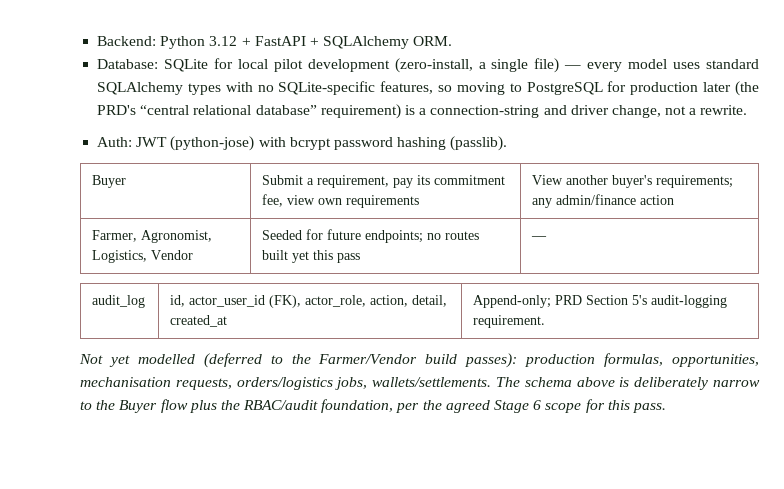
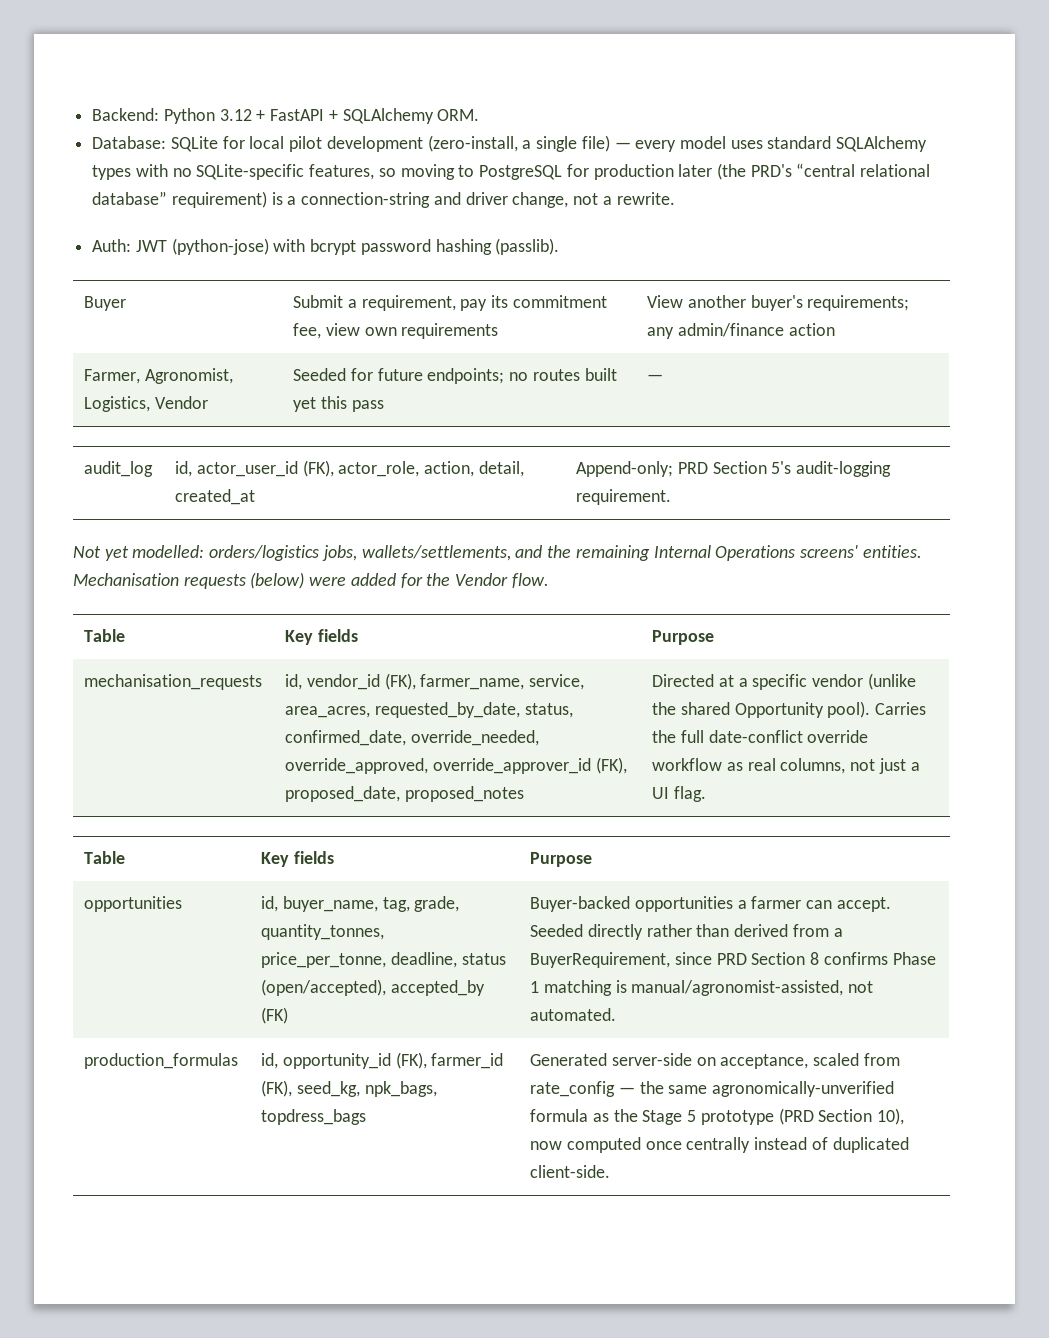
[137,353,759,368] [80,377,760,390] [80,399,666,413] modelled (deferred to the Farmer/Vendor build passes): production formulas, opportunities, mechanisation requests, orders/logistics jobs, wallets/settlements. The schema above is deliberately narrow to the Buyer flow plus the RBAC/audit foundation, per the agreed Stage 6 scope for this pass. -> [132,545,922,561] [73,572,549,589] [84,629,126,642] [285,629,358,645] [652,630,715,645] [84,674,263,690] [285,673,585,690] [285,702,573,718] [285,730,539,746] [285,757,627,774] [285,786,524,802] [652,673,916,690] [652,701,927,718] [652,730,869,743] [652,758,920,774] [652,786,706,802] [84,851,126,864] [261,851,334,867] [530,852,593,867] [84,896,183,912] [261,896,460,912] [261,924,385,940] [261,952,506,968] [261,979,485,996] [261,1007,289,1024] [530,896,891,912] [530,924,843,940] [530,952,936,968] [530,980,874,996] [530,1008,617,1021] [84,1053,239,1069] [261,1052,504,1069] [261,1080,437,1097] [261,1109,367,1125] [530,1053,900,1069] [530,1081,895,1097] [530,1108,905,1125] [530,1137,909,1153] [530,1165,611,1178] modelled: orders/logistics jobs, wallets/settlements, and the remaining Internal Operations screens' entities. Mechanisation requests (below) were added for the Vendor flow. // Table | Key fields | Purpose // mechanisation_requests | id, vendor_id (FK), farmer_name, service, area_acres, requested_by_date, status, confirmed_date, override_needed, override_approved, override_approver_id (FK), proposed_date, proposed_notes | Directed at a specific vendor (unlike the shared Opportunity pool). Carries the full date-conflict override workflow as real columns, not just a UI flag. // Table | Key fields | Purpose // opportunities | id, buyer_name, tag, grade, quantity_tonnes, price_per_tonne, deadline, status (open/accepted), accepted_by (FK) | Buyer-backed opportunities a farmer can accept. Seeded directly rather than derived from a BuyerRequirement, since PRD Section 8 confirms Phase 1 matching is manual/agronomist-assisted, not automated. // production_formulas | id, opportunity_id (FK), farmer_id (FK), seed_kg, npk_bags, topdress_bags | Generated server-side on acceptance, scaled from rate_config — the same agronomically-unverified formula as the Stage 5 prototype (PRD Section 10), now computed once centrally instead of duplicated client-side.

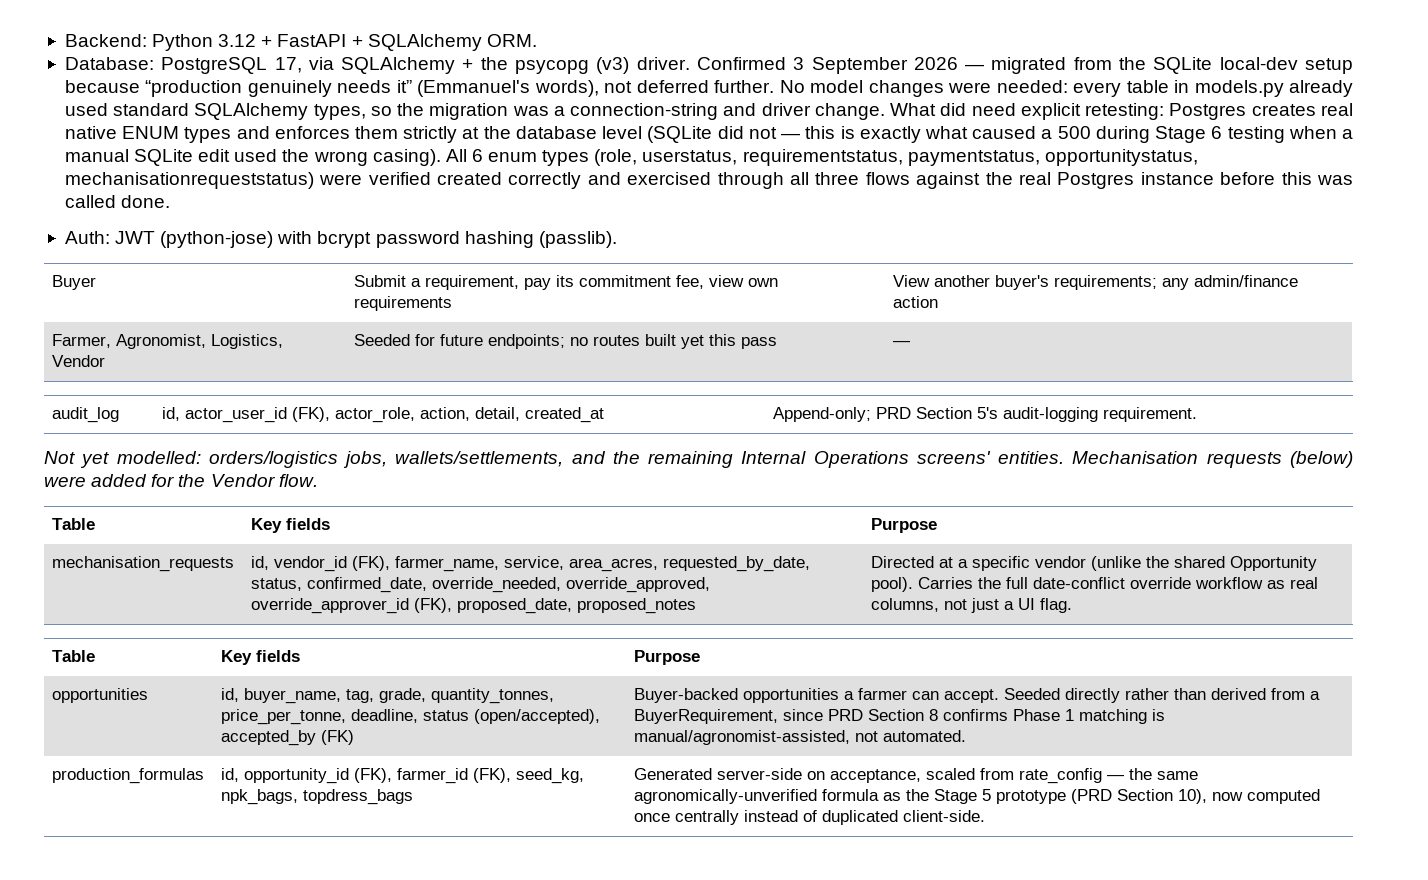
[170,135,928,152] [92,163,931,180] [92,191,675,208] SQLite for local pilot development (zero-install, a single file) — every model uses standard SQLAlchemy types with no SQLite-specific features, so moving to PostgreSQL for production later (the PRD's “central relational database” requirement) is a connection-string and driver change, not a rewrite. -> [161,57,1353,74] [64,80,1354,97] [64,103,1354,120] [64,126,1353,143] [64,149,1198,166] [64,172,1353,189] [64,195,171,208] PostgreSQL 17, via SQLAlchemy + the psycopg (v3) driver. Confirmed 3 September 2026 — migrated from the SQLite local-dev setup because “production genuinely needs it” (Emmanuel's words), not deferred further. No model changes were needed: every table in models.py already used standard SQLAlchemy types, so the migration was a connection-string and driver change. What did need explicit retesting: Postgres creates real native ENUM types and enforces them strictly at the database level (SQLite did not — this is exactly what caused a 500 during Stage 6 testing when a manual SQLite edit used the wrong casing). All 6 enum types (role, userstatus, requirementstatus, paymentstatus, opportunitystatus, mechanisationrequeststatus) were verified created correctly and exercised through all three flows against the real Postgres instance before this was called done.

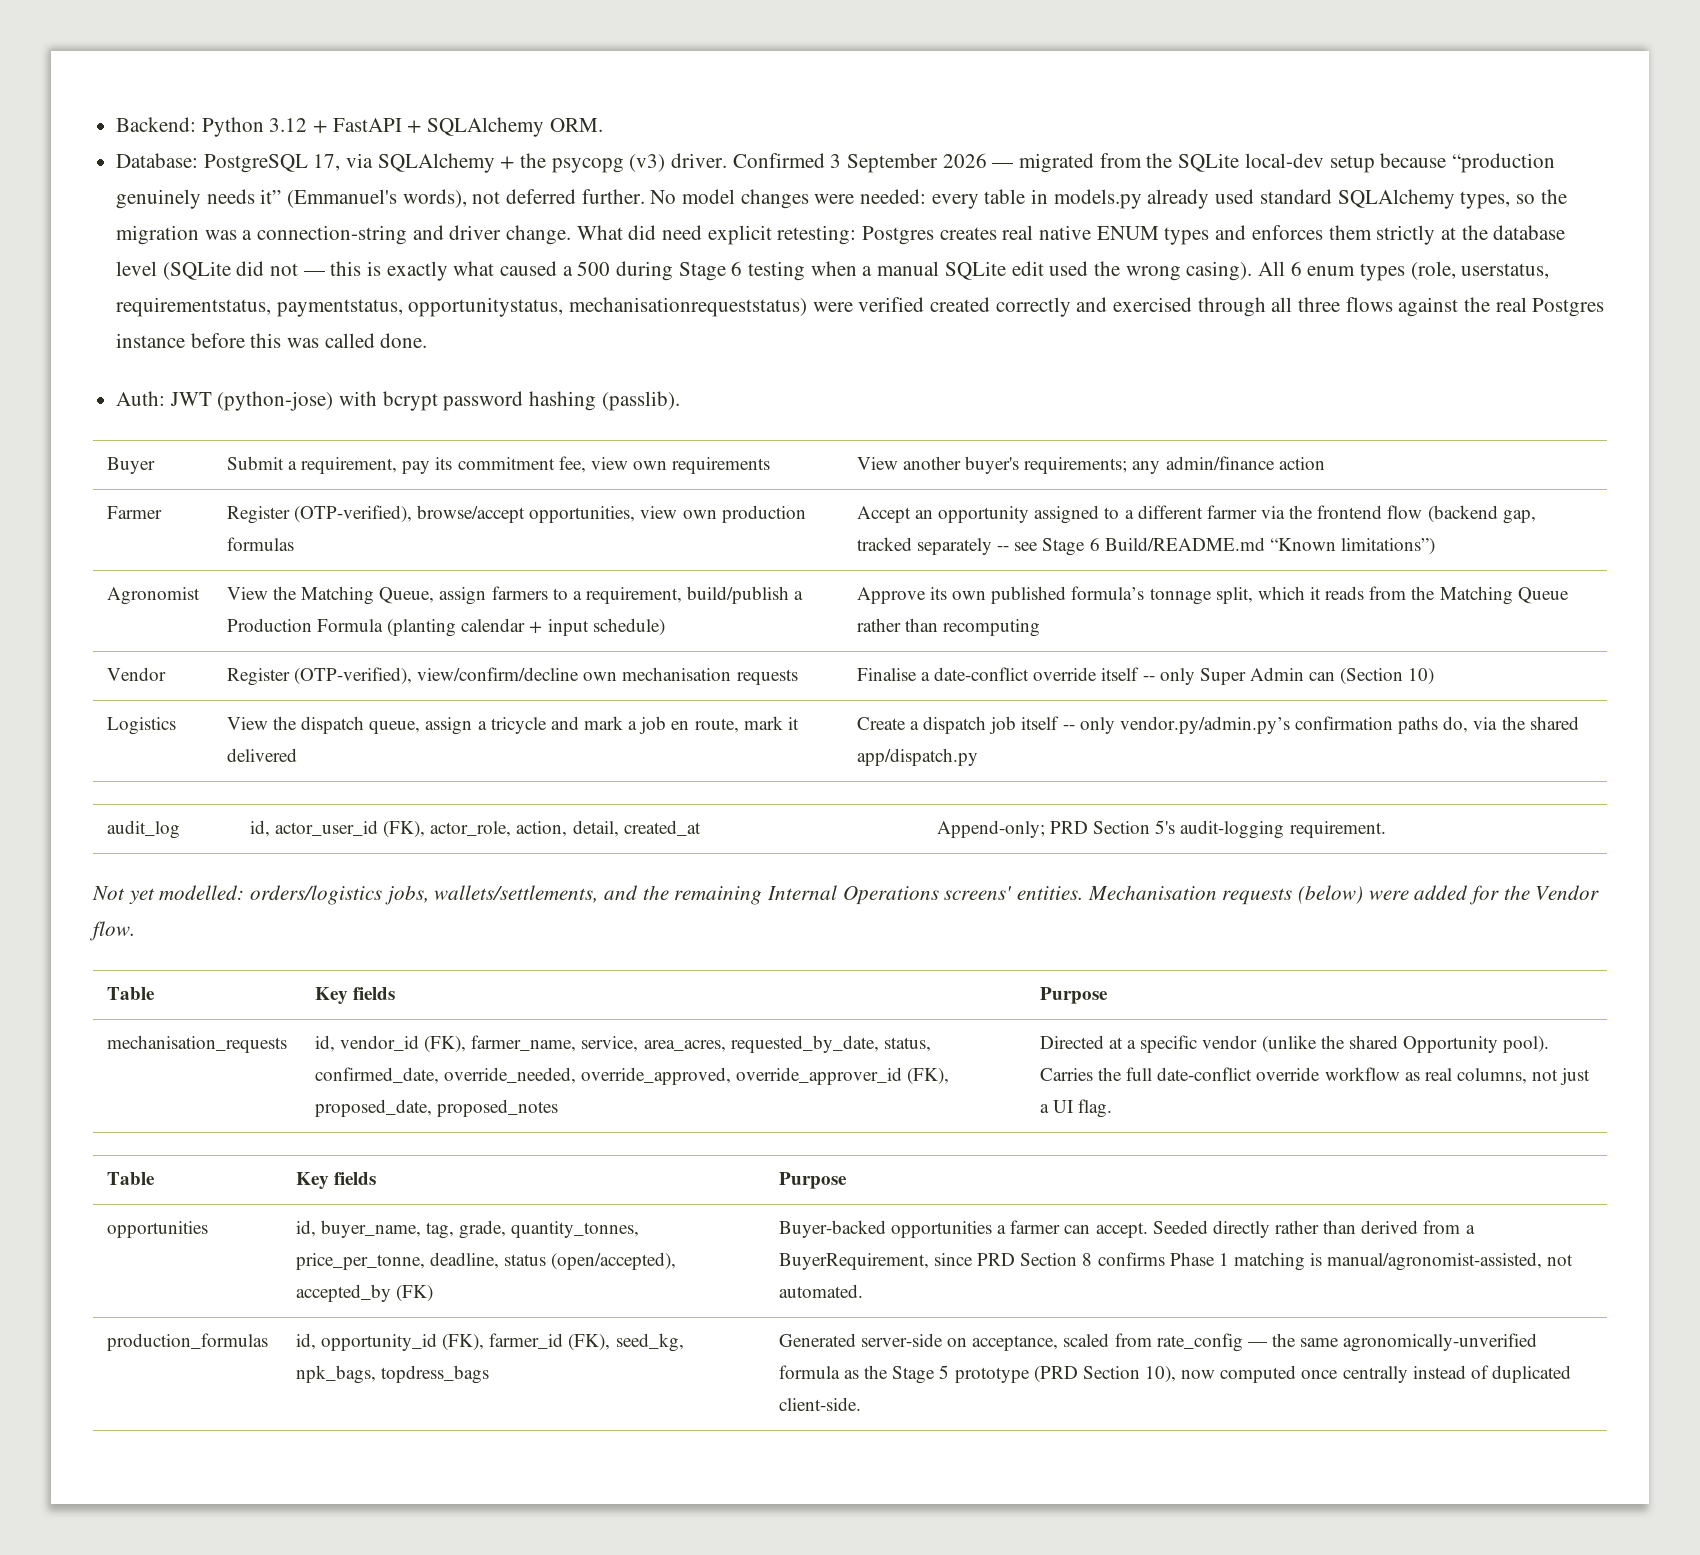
[52,334,284,349] [52,355,106,367] [354,334,778,349] [893,341,911,346] Farmer, Agronomist, Logistics, Vendor | Seeded for future endpoints; no routes built yet this pass | — -> [106,506,162,519] [226,505,806,524] [226,537,294,551] [856,505,1536,524] [856,537,1435,556] [106,587,200,605] [226,586,804,605] [226,618,665,637] [856,586,1569,605] [856,618,1041,637] [106,667,166,681] [226,667,798,686] [856,667,1435,685] [106,717,176,735] [226,716,799,735] [226,748,297,762] [856,716,1579,734] [856,748,978,766] Farmer | Register (OTP-verified), browse/accept opportunities, view own production formulas | Accept an opportunity assigned to a different farmer via the frontend flow (backend gap, tracked separately -- see Stage 6 Build/README.md “Known limitations”) // Agronomist | View the Matching Queue, assign farmers to a requirement, build/publish a Production Formula (planting calendar + input schedule) | Approve its own published formula’s tonnage split, which it reads from the Matching Queue rather than recomputing // Vendor | Register (OTP-verified), view/confirm/decline own mechanisation requests | Finalise a date-conflict override itself -- only Super Admin can (Section 10) // Logistics | View the dispatch queue, assign a tricycle and mark a job en route, mark it delivered | Create a dispatch job itself -- only vendor.py/admin.py’s confirmation paths do, via the shared app/dispatch.py

